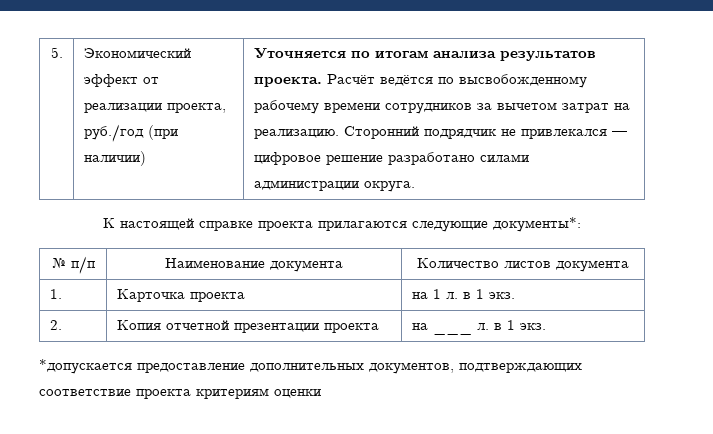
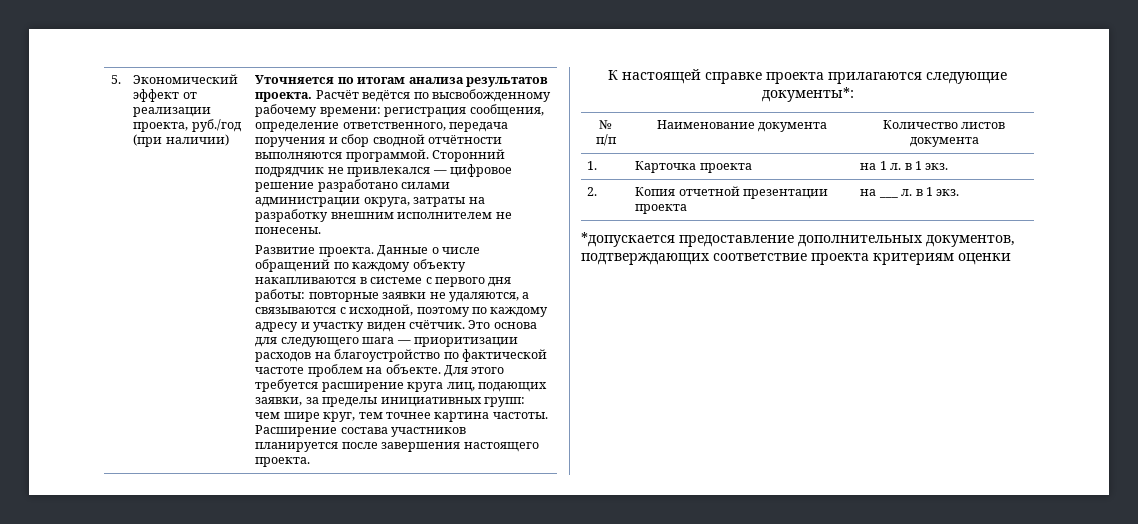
[323,102,630,114] [253,129,339,139] времени сотрудников за вычетом затрат на реализацию. -> [319,104,544,117] [255,122,509,132] [255,134,502,147] [255,149,429,162] времени: регистрация сообщения, определение ответственного, передача поручения и сбор сводной отчётности выполняются программой.
[363,181,415,192] округа. -> [363,197,485,207] [255,209,512,222] [255,227,322,234] [255,245,480,257] [255,259,466,272] [255,277,512,287] [255,289,530,302] [255,304,549,317] [255,320,537,332] [255,337,518,347] [255,349,547,362] [255,364,505,377] [255,379,547,392] [255,397,525,407] [255,412,548,422] [255,425,467,437] [255,442,539,452] [255,457,311,467] округа, затраты на разработку внешним исполнителем не понесены. // Развитие проекта. Данные о числе обращений по каждому объекту накапливаются в системе с первого дня работы: повторные заявки не удаляются, а связываются с исходной, поэтому по каждому адресу и участку виден счётчик. Это основа для следующего шага — приоритизации расходов на благоустройство по фактической частоте проблем на объекте. Для этого требуется расширение круга лиц, подающих заявки, за пределы инициативных групп: чем шире круг, тем точнее картина частоты. Расширение состава участников планируется после завершения настоящего проекта.

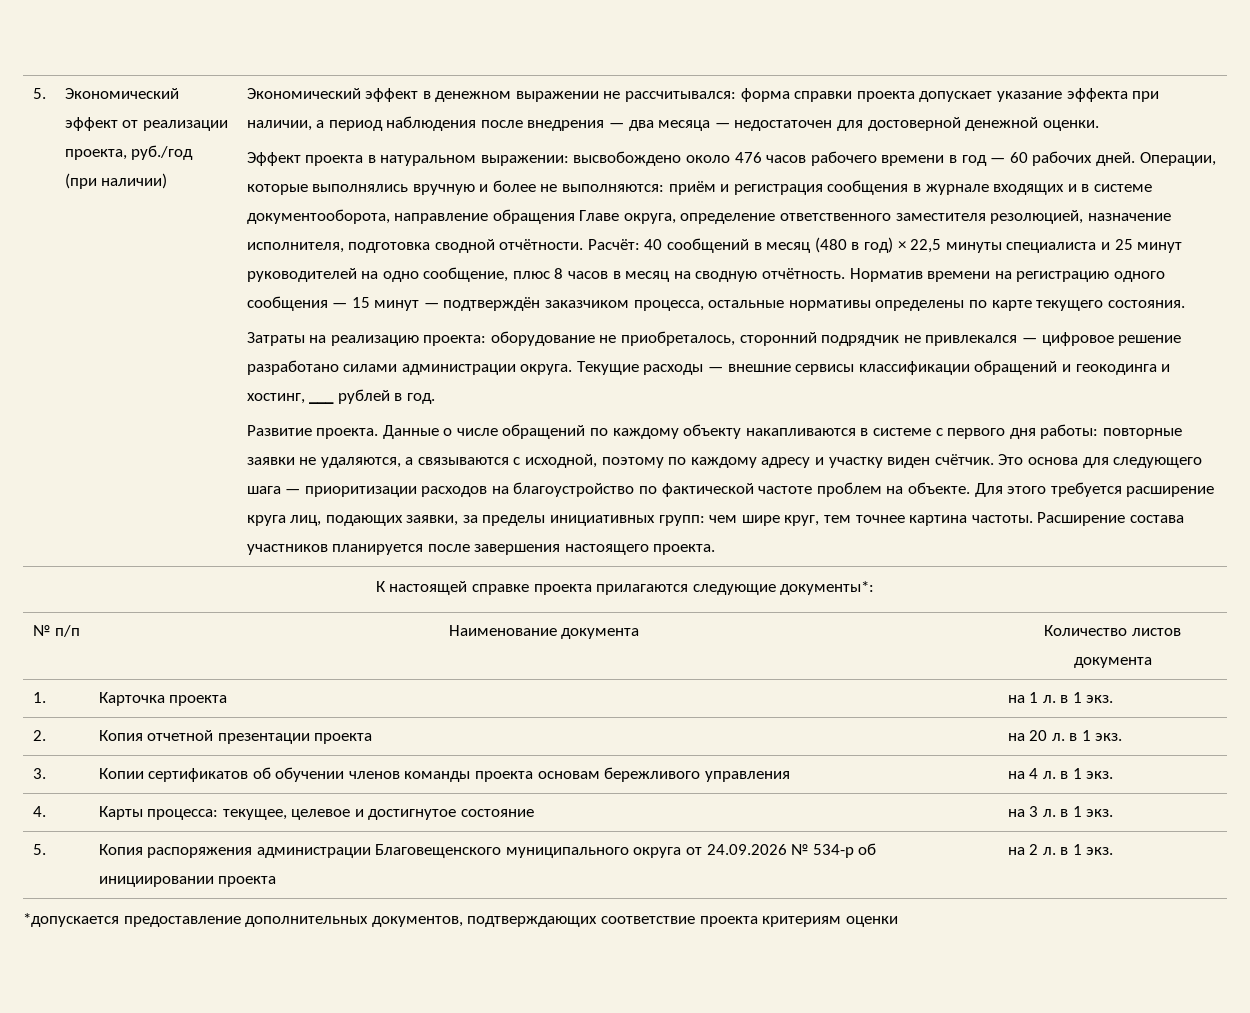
[255,75,548,87] [255,89,551,102] [255,104,544,117] [255,122,509,132] [255,134,502,147] [255,149,506,162] Уточняется по итогам анализа результатов проекта. Расчёт ведётся по высвобожденному рабочему времени: регистрация сообщения, определение ответственного, передача поручения и сбор сводной отчётности выполняются программой. Сторонний -> [246,88,1160,102] [246,116,1099,131] [246,151,1216,166] [246,180,1152,195] [246,209,1171,224] [246,237,1183,253] [246,267,1165,282] [246,296,1185,311] [246,331,817,346] Экономический эффект в денежном выражении не рассчитывался: форма справки проекта допускает указание эффекта при наличии, а период наблюдения после внедрения — два месяца — недостаточен для достоверной денежной оценки. // Эффект проекта в натуральном выражении: высвобождено около 476 часов рабочего времени в год — 60 рабочих дней. Операции, которые выполнялись вручную и более не выполняются: приём и регистрация сообщения в журнале входящих и в системе документооборота, направление обращения Главе округа, определение ответственного заместителя резолюцией, назначение исполнителя, подготовка сводной отчётности. Расчёт: 40 сообщений в месяц (480 в год) × 22,5 минуты специалиста и 25 минут руководителей на одно сообщение, плюс 8 часов в месяц на сводную отчётность. Норматив времени на регистрацию одного сообщения — 15 минут — подтверждён заказчиком процесса, остальные нормативы определены по карте текущего состояния. // Затраты на реализацию проекта: оборудование не приобреталось, сторонний
[363,197,485,207] [255,209,512,222] [255,227,322,234] округа, затраты на разработку внешним исполнителем не понесены. -> [520,360,1171,375] [246,389,435,404] округа. Текущие расходы — внешние сервисы классификации обращений и геокодинга и хостинг, ___ рублей в год.
[878,196,898,198] ___ -> [1029,730,1123,741] [32,768,46,779] [98,767,790,782] [1007,768,1114,779] [32,806,46,817] [98,806,535,820] [1007,806,1114,817] [32,844,46,855] [98,843,877,858] [98,876,277,887] [1007,844,1039,855] 20 л. в 1 экз. // 3. | Копии сертификатов об обучении членов команды проекта основам бережливого управления | на 4 л. в 1 экз. // 4. | Карты процесса: текущее, целевое и достигнутое состояние | на 3 л. в 1 экз. // 5. | Копия распоряжения администрации Благовещенского муниципального округа от 24.09.2026 № 534-р об инициировании проекта | на 2

